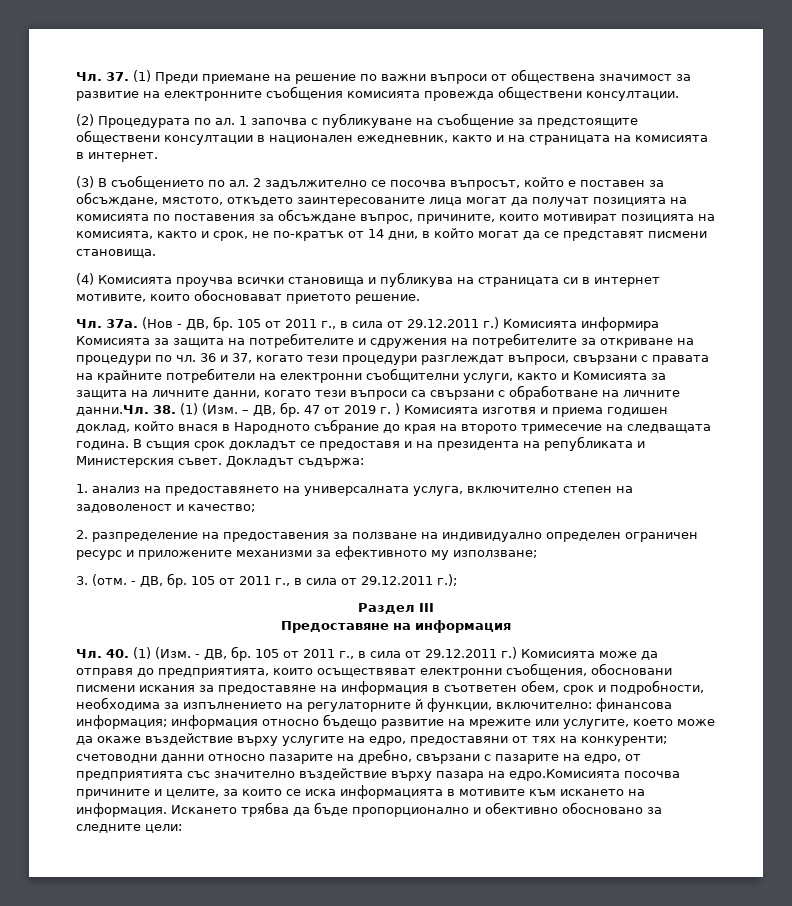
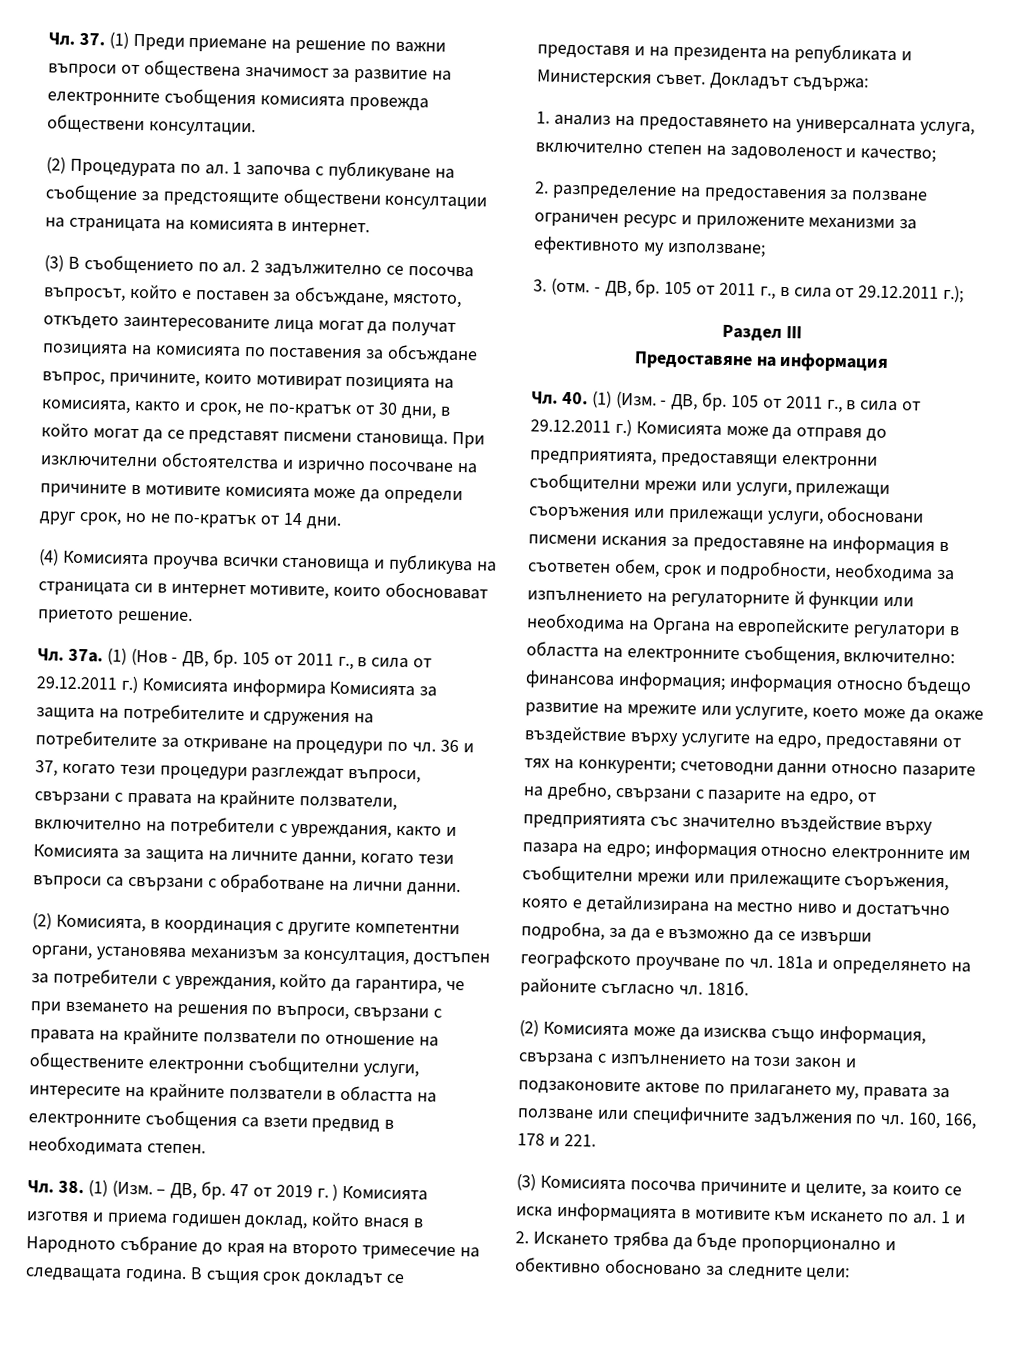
[257,135,504,144] в национален ежедневник, както и -> (488, 203) none
[368,229,384,238] 14 -> [378,402,399,415] 30
(156, 253) none -> [452,431,486,449] [40,452,478,475] [40,483,464,505] [39,511,342,530] При изключителни обстоятелства и изрично посочване на причините в мотивите комисията може да определи друг срок, но не по-кратък от 14 дни.
(138, 323) none -> [106,647,127,665] (1)
[166,368,513,383] потребители на електронни съобщителни услуги, -> [299,796,398,811] [34,816,393,839] ползватели, включително на потребители с увреждания,
[623,390,680,397] [76,405,149,416] личните данни.Чл. -> [353,881,462,897] [32,912,461,937] [31,945,491,967] [31,968,466,994] [30,1001,443,1022] [30,1026,440,1047] [29,1052,419,1078] [29,1083,438,1103] [28,1110,395,1133] [28,1136,206,1157] [27,1180,54,1194] лични данни. // (2) Комисията, в координация с другите компетентни органи, установява механизъм за консултация, достъпен за потребители с увреждания, който да гарантира, че при вземането на решения по въпроси, свързани с правата на крайните ползватели по отношение на обществените електронни съобщителни услуги, интересите на крайните ползватели в областта на електронните съобщения са взети предвид в необходимата степен. // Чл.
[421,532,621,542] на индивидуално определен -> (929, 196) none
[273,663,587,678] които осъществяват електронни съобщения, -> [659,452,878,470] [529,473,891,498] [528,506,824,525] предоставящи електронни съобщителни мрежи или услуги, прилежащи съоръжения или прилежащи услуги,
[427,698,492,712] функции, -> [808,591,915,610] [526,613,961,640] [526,641,840,666] функции или необходима на Органа на европейските регулатори в областта на електронните съобщения,
[509,769,620,781] едро.Комисията -> [605,840,971,864] [522,865,950,892] [521,895,951,920] [521,921,873,946] [520,950,972,976] [520,978,749,997] [519,1019,927,1045] [518,1052,858,1069] [518,1080,951,1101] [517,1106,978,1130] [517,1133,596,1147] [516,1173,626,1191] едро; информация относно електронните им съобщителни мрежи или прилежащите съоръжения, която е детайлизирана на местно ниво и достатъчно подробна, за да е възможно да се извърши географското проучване по чл. 181а и определянето на районите съгласно чл. 181б. // (2) Комисията може да изисква също информация, свързана с изпълнението на този закон и подзаконовите актове по прилагането му, правата за ползване или специфичните задължения по чл. 160, 166, 178 и 221. // (3) Комисията
[628,789,645,796] [76,803,167,817] на информация. -> [888,1211,966,1224] [515,1231,529,1244] по ал. 1 и 2.

